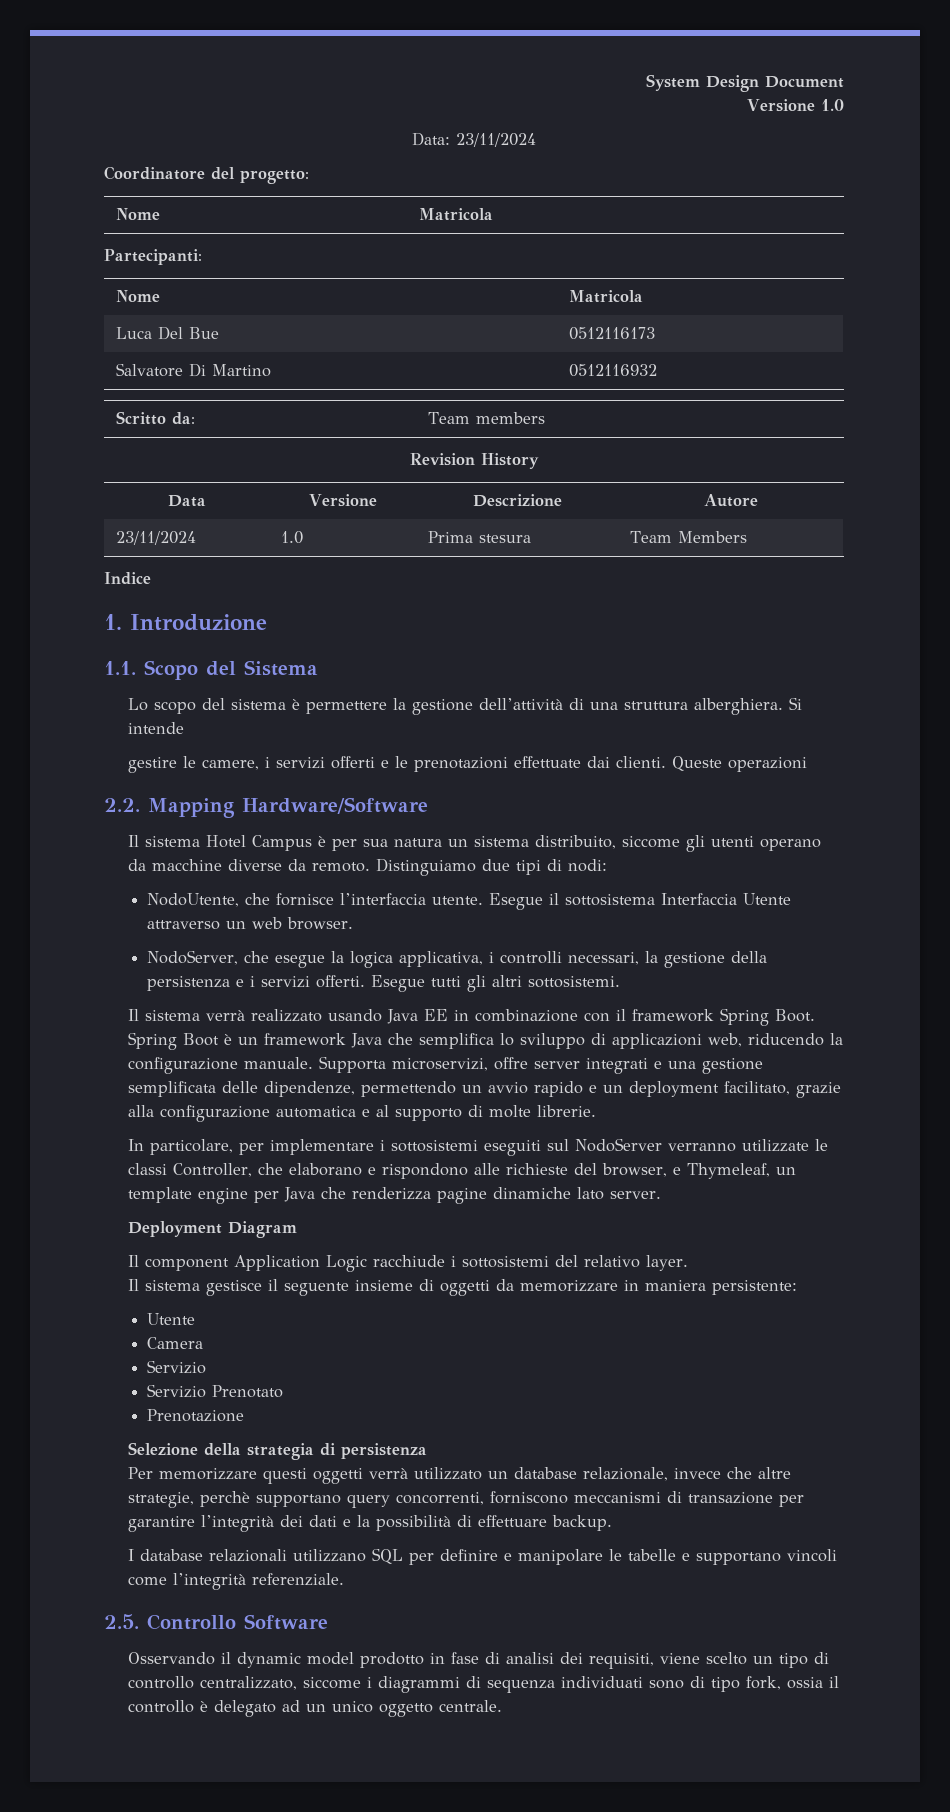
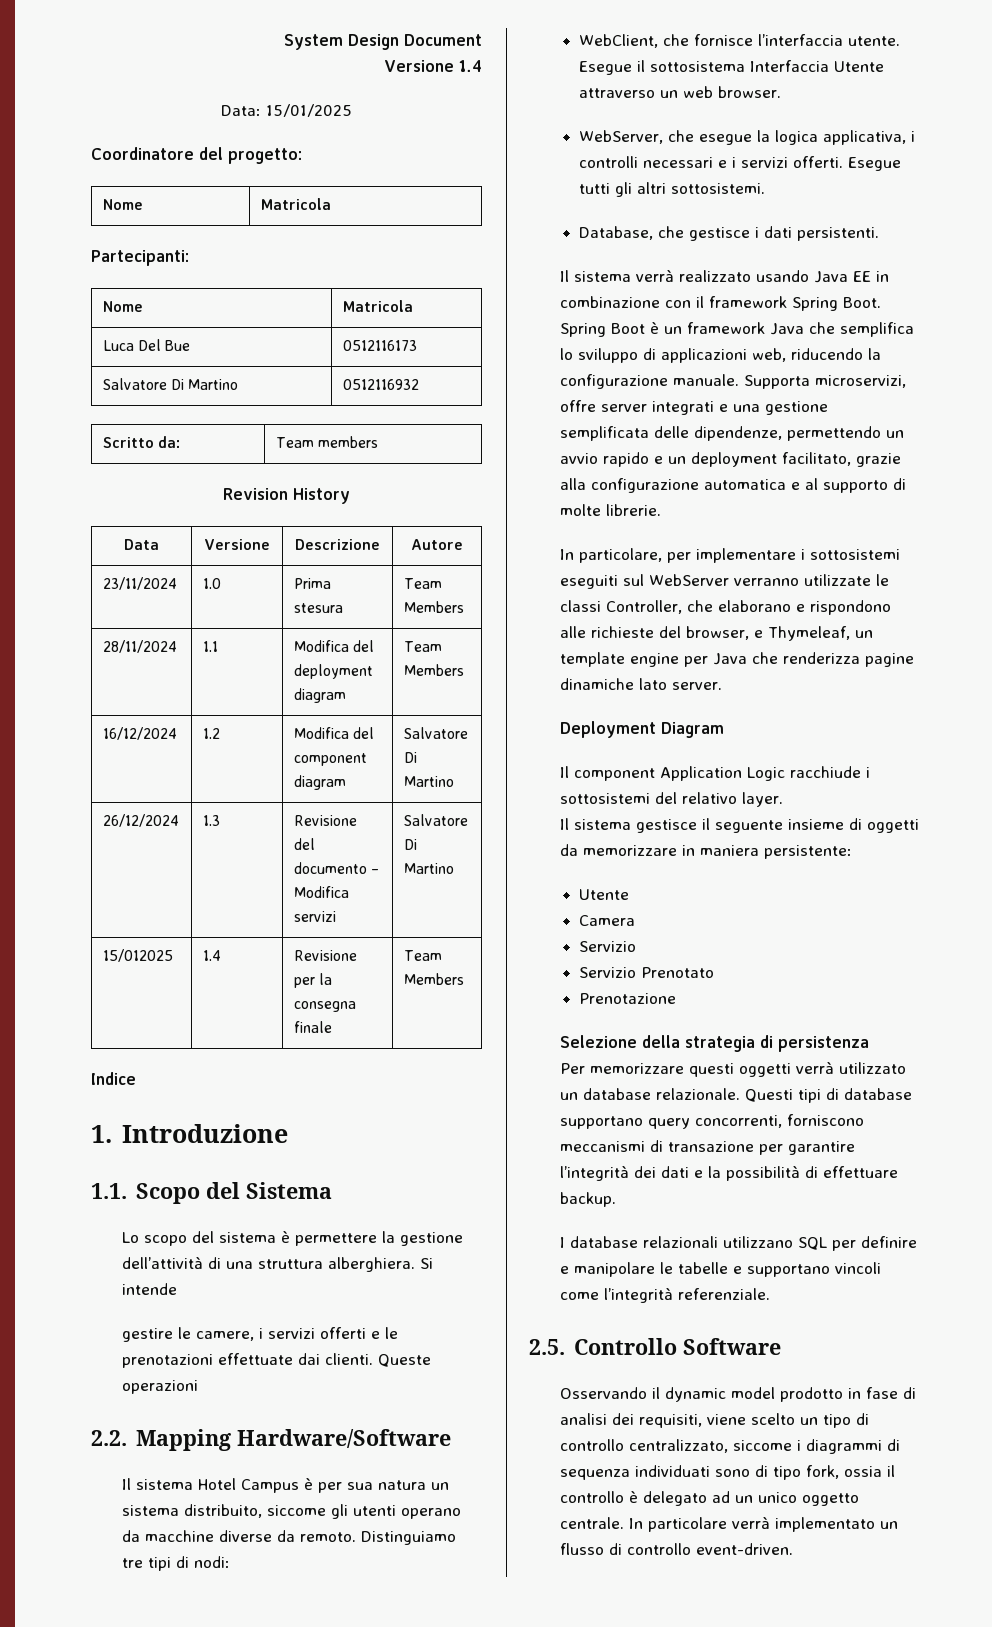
[821,99,844,111] 1.0 -> [459,60,482,72] 1.4
[456,133,536,147] 23/11/2024 -> [266,104,352,117] 15/01/2025
(747, 537) none -> [102,640,177,653] [202,641,218,652] [293,640,375,652] [293,664,373,679] [293,688,346,703] [403,641,442,652] [403,664,464,676] [102,727,177,740] [202,728,220,739] [293,727,375,739] [293,753,367,766] [293,775,346,790] [403,727,468,739] [403,752,417,763] [403,776,454,787] [102,814,179,827] [202,815,220,826] [293,815,357,826] [293,838,315,850] [293,862,380,874] [293,886,349,898] [293,911,336,922] [403,814,468,826] [403,839,417,850] [403,863,454,874] [102,949,173,962] [202,950,221,961] [293,950,357,961] [293,973,333,988] [293,1001,356,1012] [293,1021,332,1033] [403,950,442,961] [403,973,464,985] // 28/11/2024 | 1.1 | Modifica del deployment diagram | Team Members // 16/12/2024 | 1.2 | Modifica del component diagram | Salvatore Di Martino // 26/12/2024 | 1.3 | Revisione del documento – Modifica servizi | Salvatore Di Martino // 15/012025 | 1.4 | Revisione per la consegna finale | Team Members
[482,859,511,871] due -> [122,1558,144,1568] tre
[146,893,239,907] NodoUtente, -> [579,34,659,48] WebClient,
[146,950,238,965] NodoServer, -> [579,130,664,144] WebServer,
[567,951,767,968] [146,976,230,991] necessari, la gestione della persistenza -> [643,157,714,168] necessari
(620, 982) none -> [579,226,880,241] // Database, che gestisce i dati persistenti.
[575,1138,663,1152] NodoServer -> [649,574,730,586] WebServer
[583,1467,792,1481] [128,1491,251,1508] relazionale, invece che altre strategie, perchè -> [656,1088,913,1103] relazionale. Questi tipi di database
(503, 1706) none -> [629,1516,899,1532] [560,1543,794,1555] In particolare verrà implementato un flusso di controllo event-driven.

